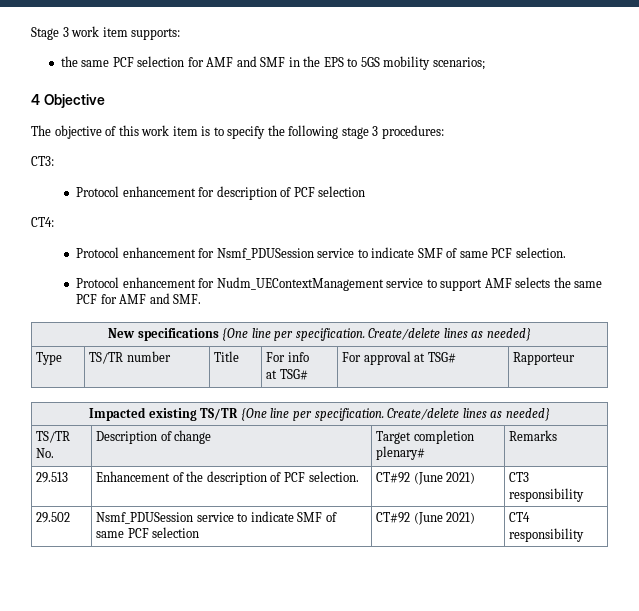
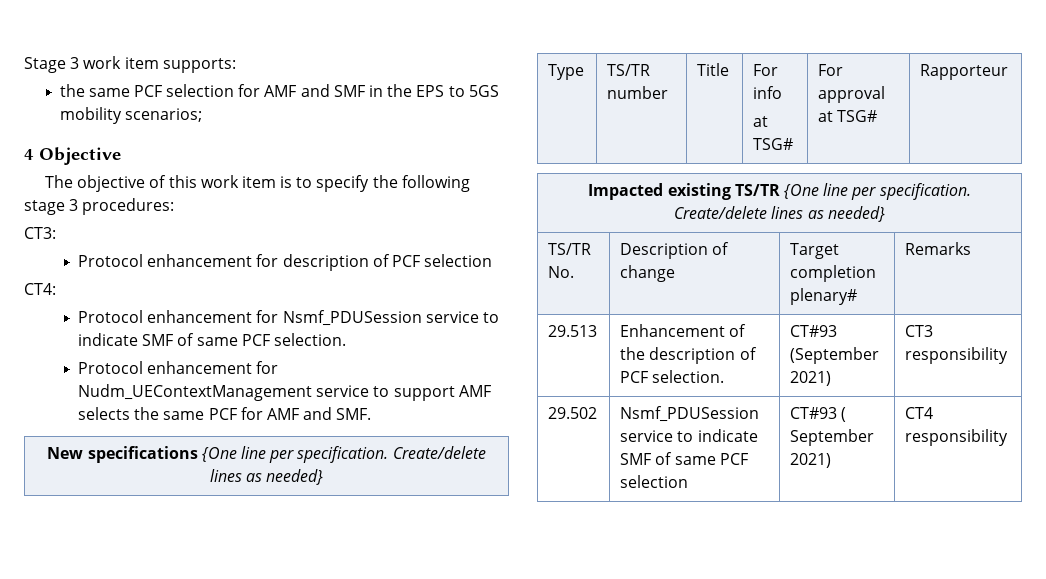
[376,472,443,485] CT#92 (June -> [790,325,838,337] [790,347,880,364] CT#93 (September
[376,512,443,525] CT#92 (June -> [790,407,847,422] [790,429,875,446] CT#93 ( September

